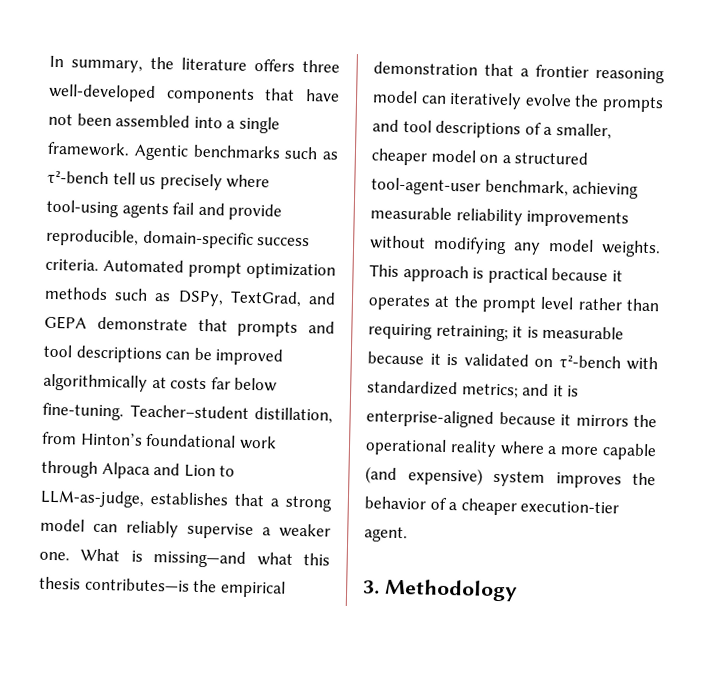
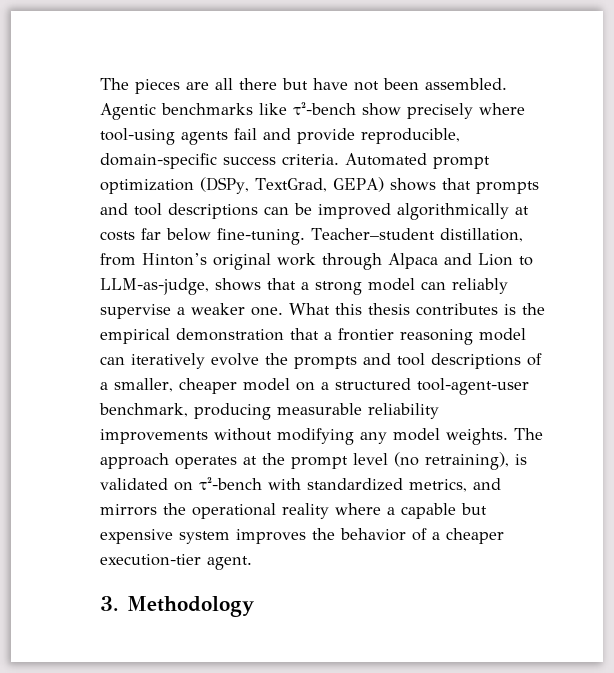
[49,55,340,73] [48,83,341,104] [48,113,280,134] [47,141,338,161] [47,170,157,186] In summary, the literature offers three well-developed components that have not been assembled into a single framework. Agentic benchmarks such as τ²-bench tell us -> [100,78,507,94] [100,101,401,120] The pieces are all there but have not been assembled. Agentic benchmarks like τ²-bench show
[44,286,336,307] [44,315,188,331] methods such as DSPy, TextGrad, and GEPA demonstrate -> [200,177,436,194] (DSPy, TextGrad, GEPA) shows
[145,433,237,448] foundational -> [213,253,271,270] original
[150,491,229,506] establishes -> [215,278,261,291] shows
[130,550,330,568] [39,576,190,592] is missing—and what this thesis contributes—is -> [335,303,516,316] this thesis contributes is
[572,181,640,199] achieving -> [194,403,271,420] producing
[369,264,623,284] This approach is practical because it -> [514,428,543,440] [100,453,169,469] The approach
[577,297,660,312] [368,323,625,342] [367,351,441,365] rather than requiring retraining; it is measurable because it -> [394,452,509,470] (no retraining),
[461,383,580,399] [366,409,571,428] metrics; and it is enterprise-aligned because it -> [409,478,501,492] metrics, and
[560,443,657,461] [365,466,483,486] more capable (and expensive) -> [401,503,487,519] [100,529,173,544] capable but expensive

